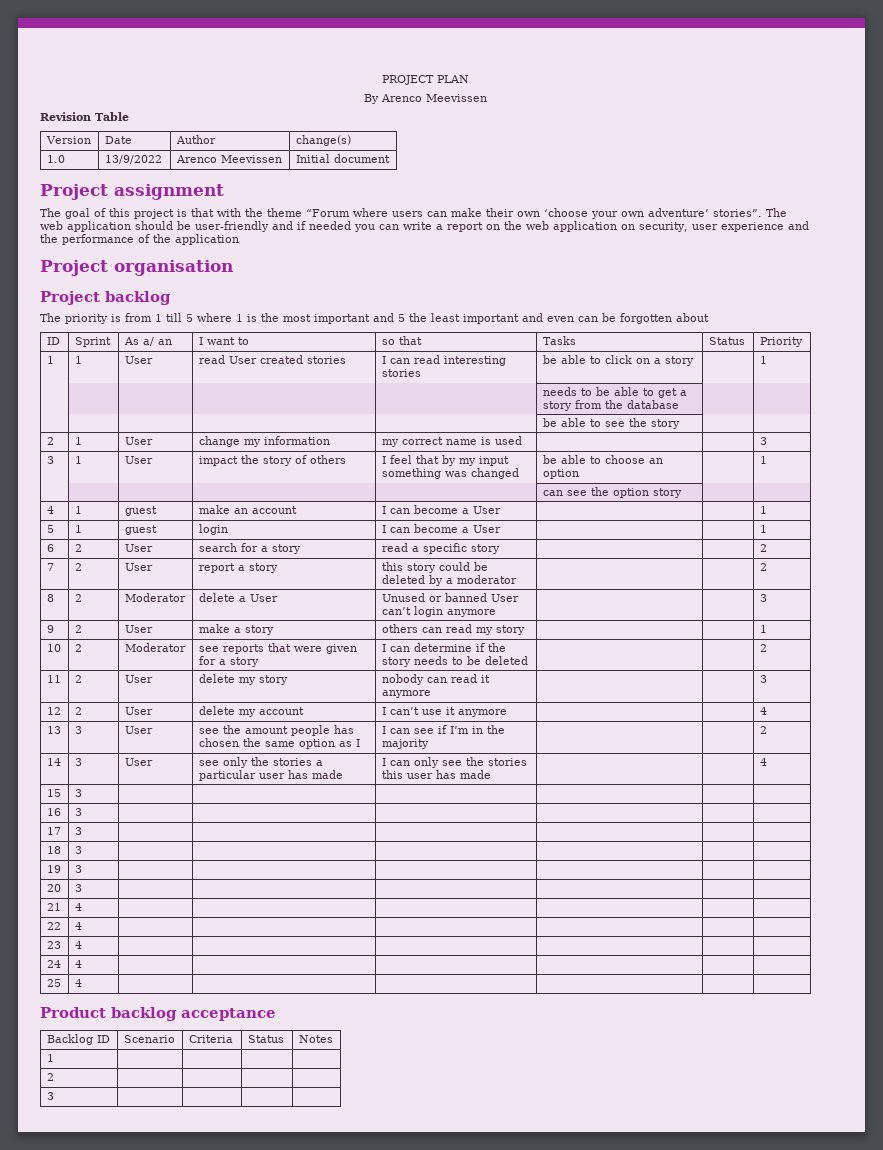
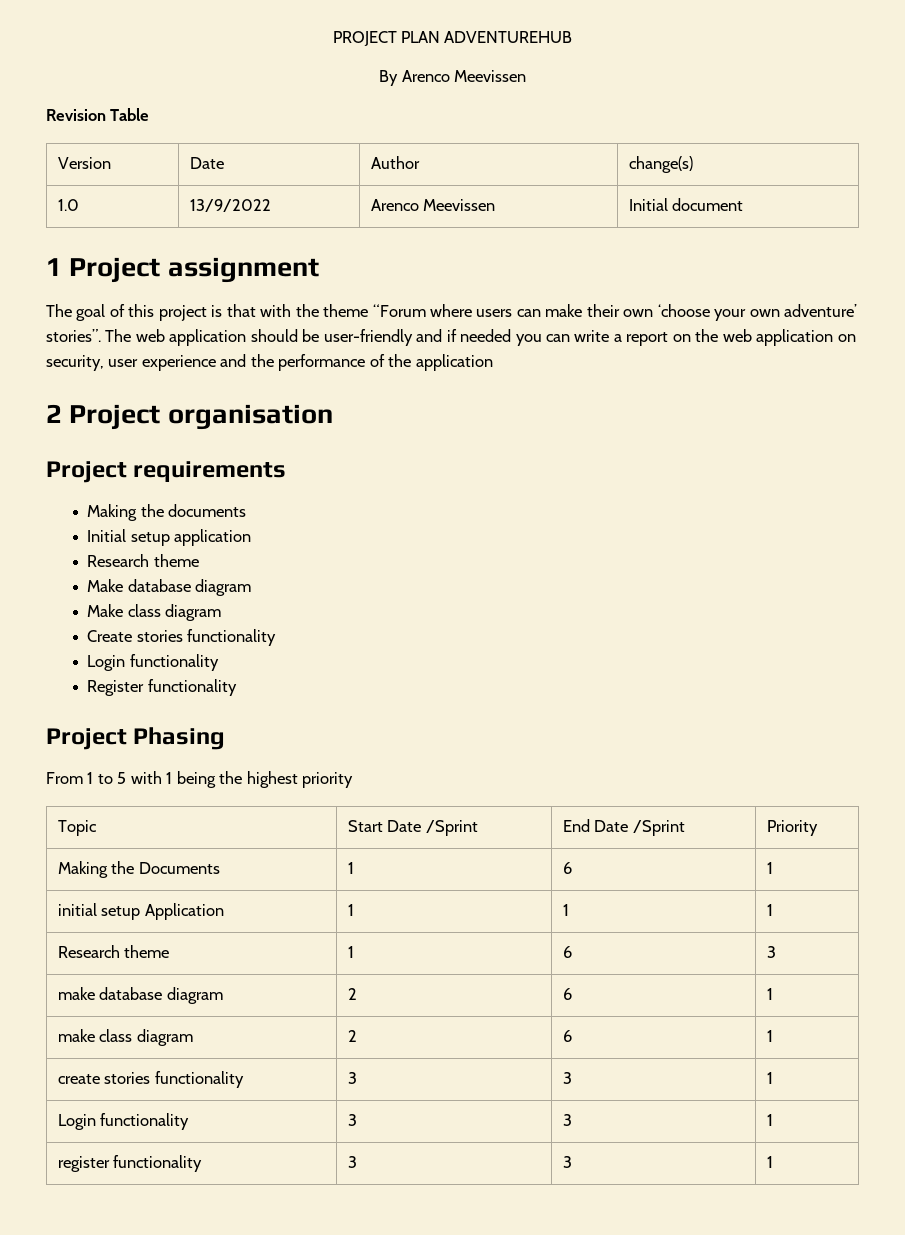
(469, 79) none -> [444,31,573,43] ADVENTUREHUB
(390, 158) none -> [46,258,62,276] 1
(239, 239) none -> [46,404,62,423] 2
[105,291,171,305] [40,313,709,324] [46,337,60,345] [74,337,111,347] [123,337,172,346] [198,337,249,345] [381,336,422,345] [542,336,576,345] [708,337,745,345] [759,337,803,347] [46,356,54,364] [74,356,82,364] [124,356,153,364] [198,355,346,364] [381,355,506,366] [381,369,421,377] [542,355,694,366] [759,356,767,364] [542,387,687,398] [542,400,679,411] [542,418,680,429] [46,437,54,445] [74,437,82,445] [124,437,153,445] [198,436,330,447] [381,436,522,447] [759,437,767,445] [46,456,54,464] [74,456,82,464] [124,456,153,464] [198,455,346,466] [381,455,509,466] [381,468,519,479] [542,455,663,464] [542,469,579,479] [759,456,767,464] [542,487,682,498] [46,506,54,514] [74,506,82,514] [124,506,157,516] [198,505,297,514] [381,505,501,514] [759,506,767,514] [46,525,54,533] [74,525,82,533] [124,525,157,535] [198,524,228,535] [381,524,501,533] [759,525,767,533] [46,544,54,552] [74,544,82,552] [124,544,153,552] [198,543,301,554] [381,543,500,554] [759,544,767,552] [46,563,54,571] [74,563,82,571] [124,563,153,571] [198,563,278,573] [381,562,488,573] [381,575,517,586] [759,563,767,571] [46,594,54,602] [74,594,82,602] [124,593,186,602] [198,593,278,602] [381,593,519,602] [381,606,496,617] [759,594,767,602] [46,625,54,633] [74,625,82,633] [124,625,153,633] [198,624,274,635] [381,624,525,635] [759,625,767,633] [46,644,61,652] [74,644,82,652] [124,643,186,652] [198,643,357,654] [198,656,259,667] [381,643,506,652] [381,656,528,667] [759,644,767,652] [46,675,61,683] [74,675,82,683] [124,675,153,683] [198,674,288,685] [381,674,490,685] [381,690,431,698] [759,675,767,683] [46,707,61,715] [74,707,82,715] [124,707,153,715] [198,706,304,717] [381,707,507,717] [759,707,767,715] [46,726,61,734] [74,726,82,734] [124,726,153,734] [198,725,354,736] [198,738,360,749] [381,725,505,734] [381,739,429,749] [759,726,767,734] [46,758,61,766] [74,758,82,766] [124,758,153,766] [198,757,323,768] [198,770,343,781] [381,757,527,768] [381,770,491,779] [759,758,767,766] [46,789,61,797] [74,789,82,797] [46,808,61,816] [74,808,82,816] [46,827,61,835] [74,827,82,835] [46,846,61,854] [74,846,82,854] [46,865,61,873] [74,865,82,873] [46,884,61,892] [74,884,82,892] [46,903,61,911] [74,903,82,911] [46,922,61,930] [74,922,82,930] [46,941,61,949] [74,941,82,949] [46,960,61,968] [74,960,82,968] [46,979,61,987] [74,979,82,987] [40,1007,276,1021] [46,1034,110,1045] [123,1035,175,1043] [188,1035,233,1043] [247,1035,284,1043] [298,1035,333,1043] [46,1054,54,1062] [46,1073,54,1081] [46,1092,54,1100] backlog // The priority is from 1 till 5 where 1 is the most important and 5 the least important and even can be forgotten about // ID | Sprint | As a/ an | I want to | so that | Tasks | Status | Priority // 1 | 1 | User | read User created stories | I can read interesting stories | be able to click on a story | | 1 // | | | | | needs to be able to get a story from the database | | // | | | | | be able to see the story | | // 2 | 1 | User | change my information | my correct name is used | | | 3 // 3 | 1 | User | impact the story of others | I feel that by my input something was changed | be able to choose an option | | 1 // | | | | | can see the option story | | // 4 | 1 | guest | make an account | I can become a User | | | 1 // 5 | 1 | guest | login | I can become a User | | | 1 // 6 | 2 | User | search for a story | read a specific story | | | 2 // 7 | 2 | User | report a story | this story could be deleted by a moderator | | | 2 // 8 | 2 | Moderator | delete a User | Unused or banned User can’t login anymore | | | 3 // 9 | 2 | User | make a story | others can read my story | | | 1 // 10 | 2 | Moderator | see reports that were given for a story | I can determine if the story needs to be deleted | | | 2 // 11 | 2 | User | delete my story | nobody can read it anymore | | | 3 // 12 | 2 | User | delete my account | I can’t use it anymore | | | 4 // 13 | 3 | User | see the amount people has chosen the same option as I | I can see if I’m in the majority | | | 2 // 14 | 3 | User | see only the stories a particular user has made | I can only see the stories this user has made | | | 4 // 15 | 3 | | | | | | // 16 | 3 | | | | | | // 17 | 3 | | | | | | // 18 | 3 | | | | | | // 19 | 3 | | | | | | // 20 | 3 | | | | | | // 21 | 4 | | | | | | // 22 | 4 | | | | | | // 23 | 4 | | | | | | // 24 | 4 | | | | | | // 25 | 4 | | | | | | // Product backlog acceptance // Backlog ID | Scenario | Criteria | Status | Notes // 1 | | | | // 2 | | | | // 3 | | | | -> [133,461,287,482] [87,504,247,521] [87,529,252,546] [87,554,199,567] [87,579,252,596] [87,604,222,621] [87,629,277,646] [87,654,219,671] [87,679,237,696] [46,727,226,750] [46,771,354,788] [57,820,97,836] [347,820,478,836] [562,819,685,836] [766,820,818,836] [57,861,220,878] [347,862,354,874] [562,862,572,874] [766,862,773,874] [57,903,224,920] [347,904,354,916] [562,904,569,916] [766,904,773,916] [57,945,170,958] [347,946,354,958] [562,946,572,958] [766,946,776,958] [57,987,223,1004] [347,988,357,1000] [562,988,572,1000] [766,988,773,1000] [57,1029,193,1046] [347,1030,357,1042] [562,1030,572,1042] [766,1030,773,1042] [57,1071,244,1088] [347,1072,357,1084] [562,1072,572,1084] [766,1072,773,1084] [57,1113,190,1130] [347,1114,357,1126] [562,1114,572,1126] [766,1114,773,1126] [57,1155,203,1172] [347,1156,357,1168] [562,1156,572,1168] [766,1156,773,1168] requirements // Making the documents // Initial setup application // Research theme // Make database diagram // Make class diagram // Create stories functionality // Login functionality // Register functionality // Project Phasing // From 1 to 5 with 1 being the highest priority // Topic | Start Date /Sprint | End Date /Sprint | Priority // Making the Documents | 1 | 6 | 1 // initial setup Application | 1 | 1 | 1 // Research theme | 1 | 6 | 3 // make database diagram | 2 | 6 | 1 // make class diagram | 2 | 6 | 1 // create stories functionality | 3 | 3 | 1 // Login functionality | 3 | 3 | 1 // register functionality | 3 | 3 | 1

